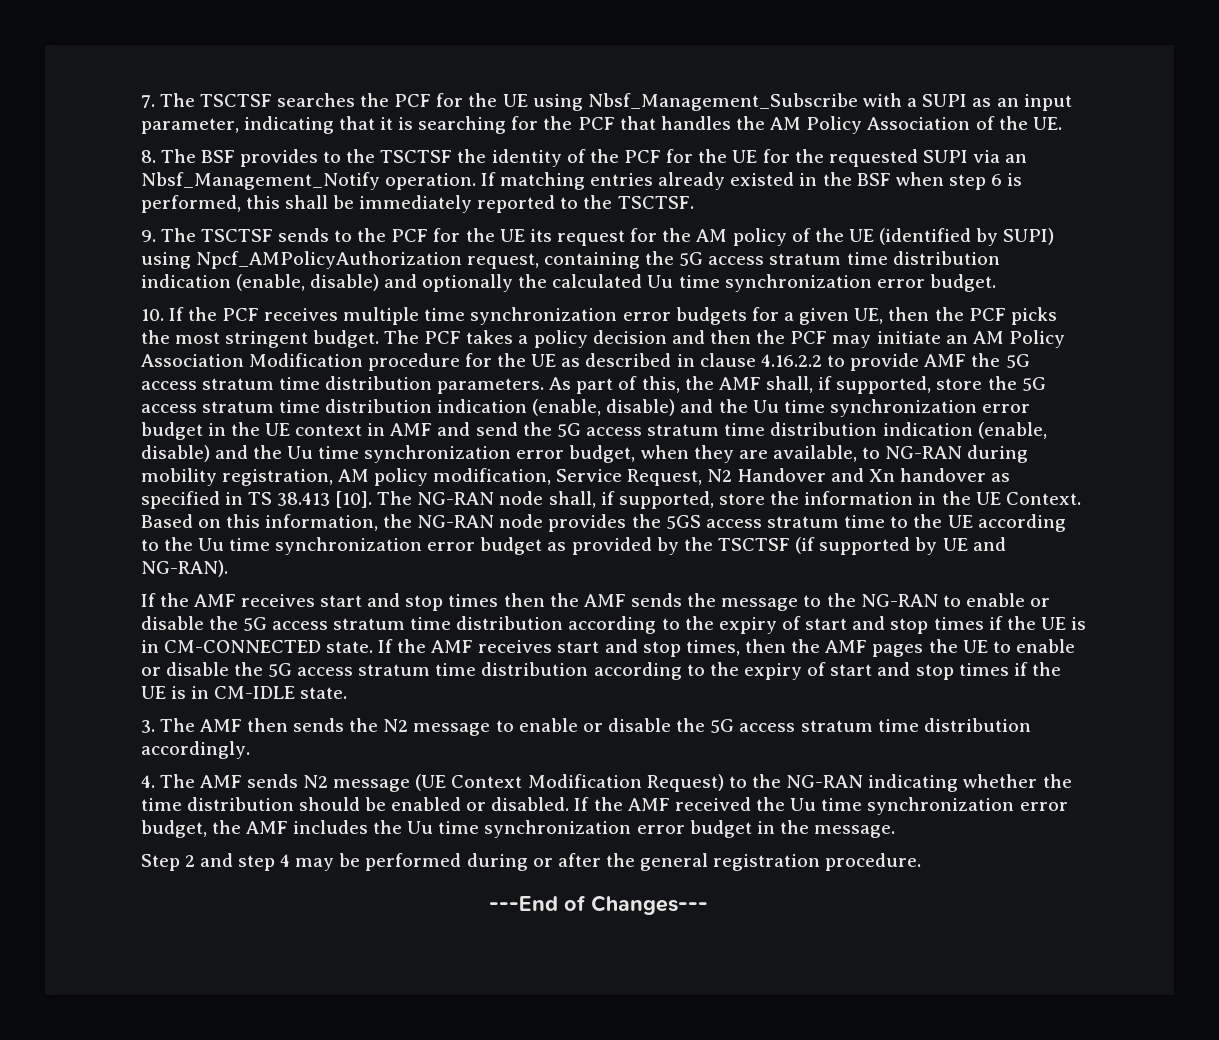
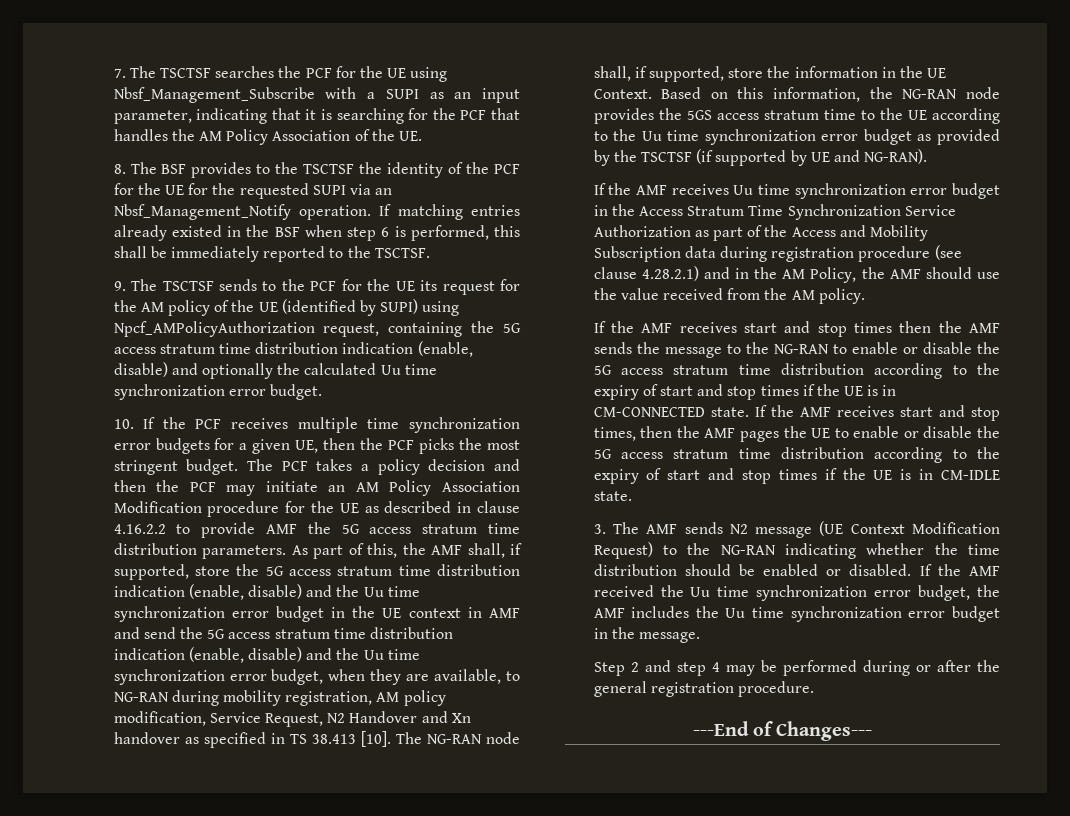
(228, 568) none -> [593,183,1000,199] [593,204,956,220] [593,225,928,241] [593,245,962,262] [593,266,1000,283] [593,288,865,304] // If the AMF receives Uu time synchronization error budget in the Access Stratum Time Synchronization Service Authorization as part of the Access and Mobility Subscription data during registration procedure (see clause 4.28.2.1) and in the AM Policy, the AMF should use the value received from the AM policy.
[246,718,1031,736] [140,741,250,759] [140,774,242,788] then sends the N2 message to enable or disable the 5G access stratum time distribution accordingly. // 4. The AMF -> (678, 529) none

